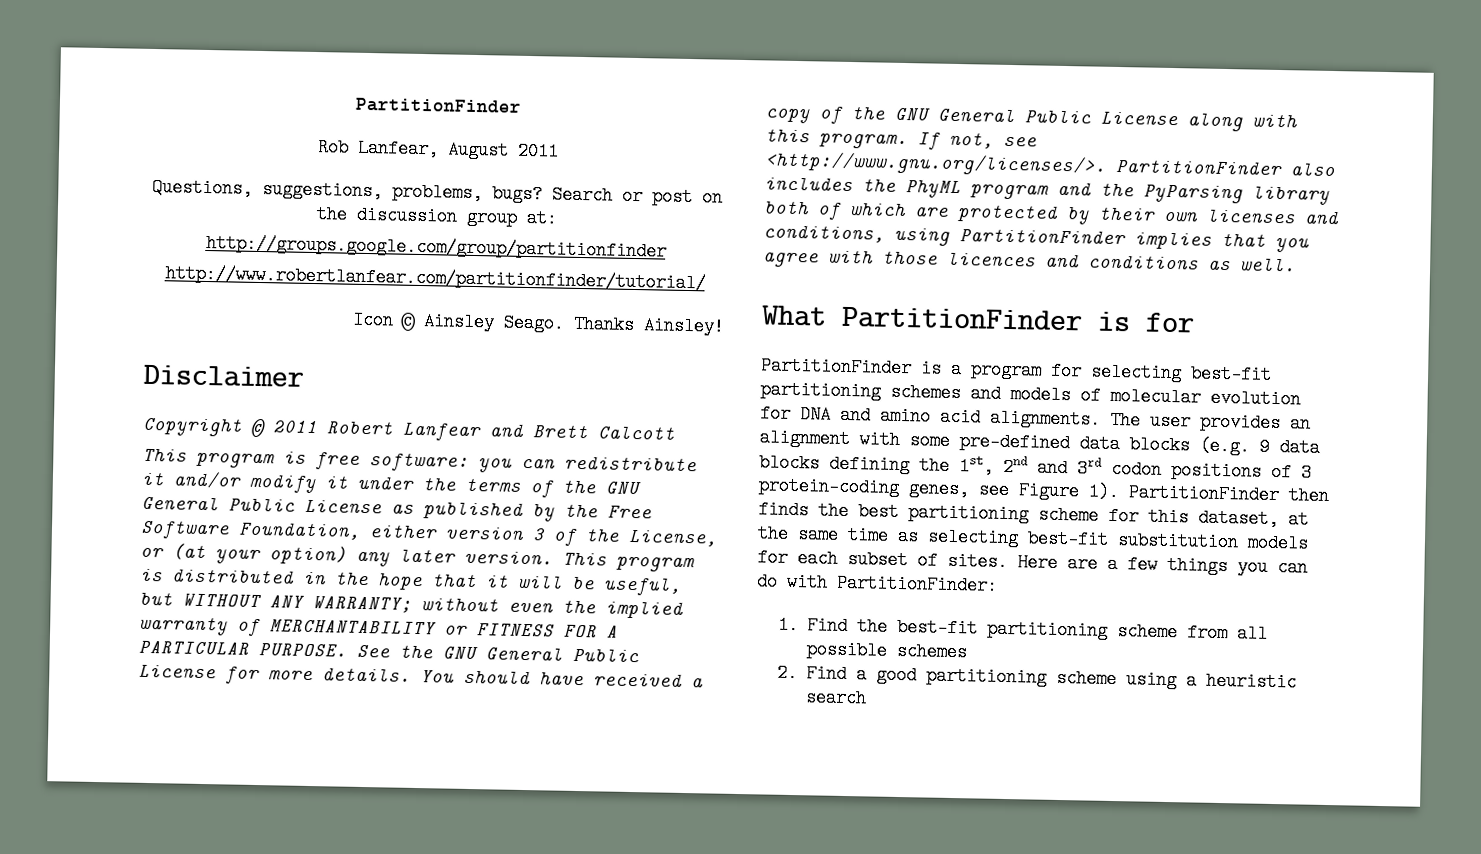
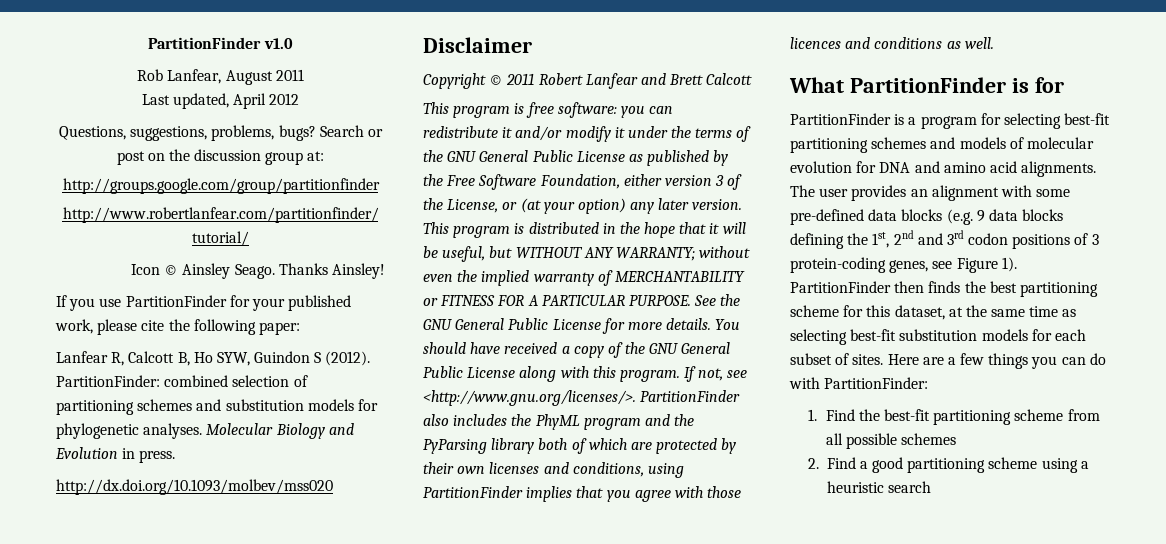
[355,97,522,114] PartitionFinder -> [148,37,293,49] PartitionFinder v1.0
(559, 151) none -> [141,93,300,109] // Last updated, April 2012
(725, 326) none -> [56,295,352,311] [55,319,300,335] [56,351,371,366] [56,375,308,387] [56,399,378,415] [56,423,354,439] [55,447,176,463] [56,479,333,495] // If you use PartitionFinder for your published work, please cite the following paper: // Lanfear R, Calcott B, Ho SYW, Guindon S (2012). PartitionFinder: combined selection of partitioning schemes and substitution models for phylogenetic analyses. Molecular Biology and Evolution in press. // http://dx.doi.org/10.1093/molbev/mss020

